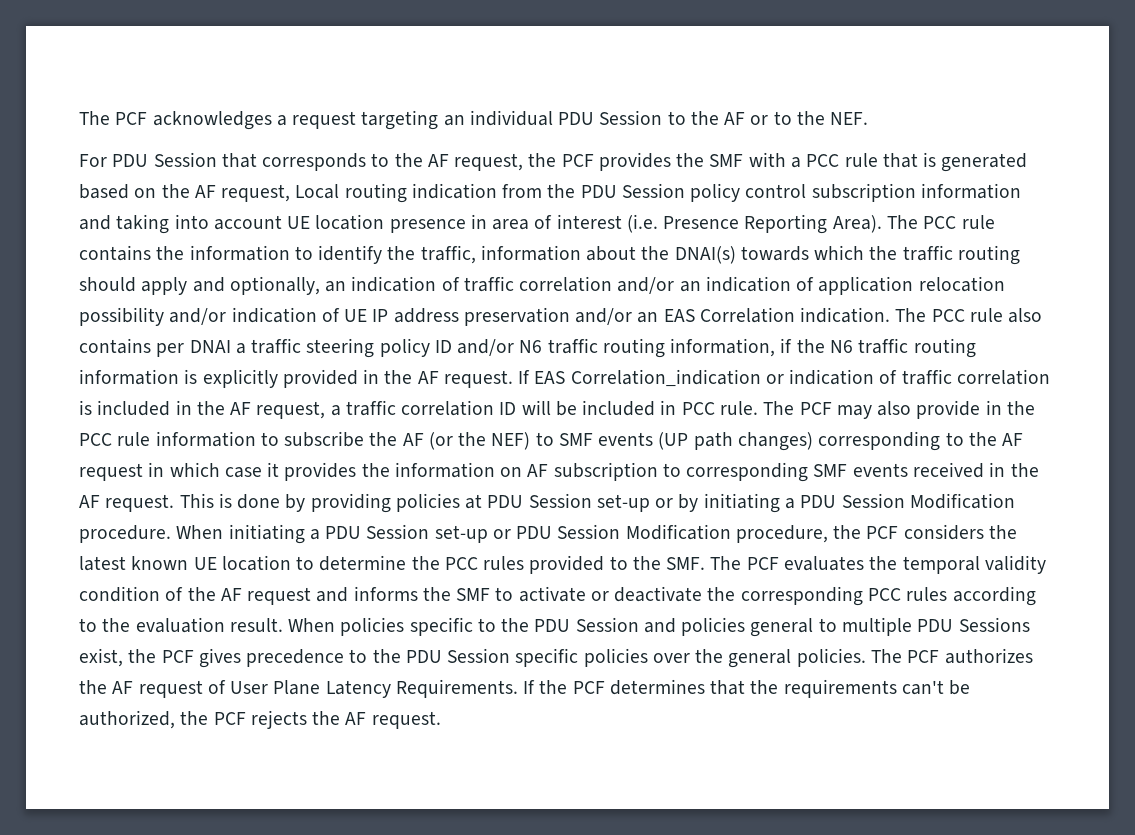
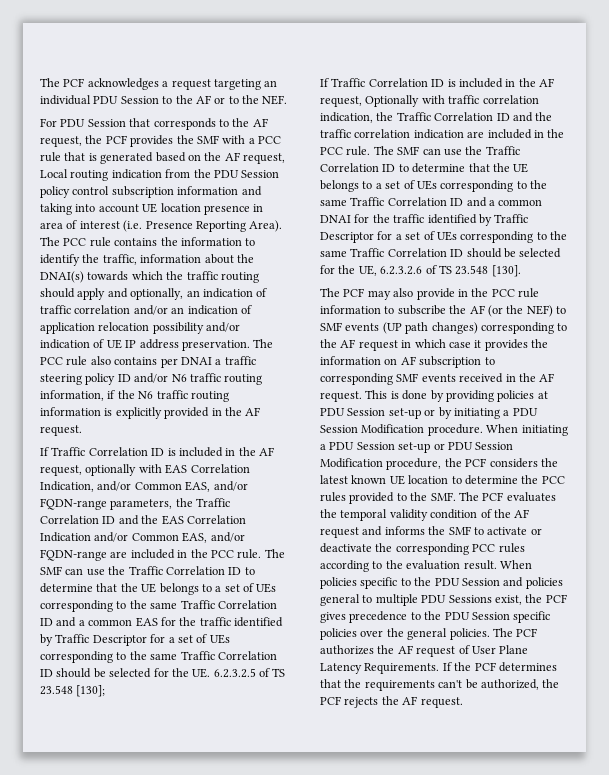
[463,307,891,326] preservation and/or an EAS Correlation indication. -> [181,340,250,351] preservation.
[518,369,1050,387] [79,400,795,419] If EAS Correlation_indication or indication of traffic correlation is included in the AF request, a traffic correlation ID will be included in PCC rule. The -> [40,447,274,457] [40,464,250,476] [40,481,248,492] [40,498,231,510] [40,515,246,525] [40,532,245,543] [40,549,285,561] [40,566,255,576] [40,583,277,595] [40,600,277,612] [40,617,283,627] [40,634,230,646] [40,651,277,663] [40,668,286,678] [40,685,106,697] [320,78,554,88] [320,95,539,107] [320,112,553,123] [320,129,565,139] [320,146,520,156] [320,163,529,173] [320,180,547,192] [320,197,543,207] [320,214,529,226] [320,231,567,243] [320,248,562,258] [320,265,521,277] [320,288,340,297] // If Traffic Correlation ID is included in the AF request, optionally with EAS Correlation Indication, and/or Common EAS, and/or FQDN-range parameters, the Traffic Correlation ID and the EAS Correlation Indication and/or Common EAS, and/or FQDN-range are included in the PCC rule. The SMF can use the Traffic Correlation ID to determine that the UE belongs to a set of UEs corresponding to the same Traffic Correlation ID and a common EAS for the traffic identified by Traffic Descriptor for a set of UEs corresponding to the same Traffic Correlation ID should be selected for the UE. 6.2.3.2.5 of TS 23.548 [130]; // If Traffic Correlation ID is included in the AF request, Optionally with traffic correlation indication, the Traffic Correlation ID and the traffic correlation indication are included in the PCC rule. The SMF can use the Traffic Correlation ID to determine that the UE belongs to a set of UEs corresponding to the same Traffic Correlation ID and a common DNAI for the traffic identified by Traffic Descriptor for a set of UEs corresponding to the same Traffic Correlation ID should be selected for the UE, 6.2.3.2.6 of TS 23.548 [130]. // The

